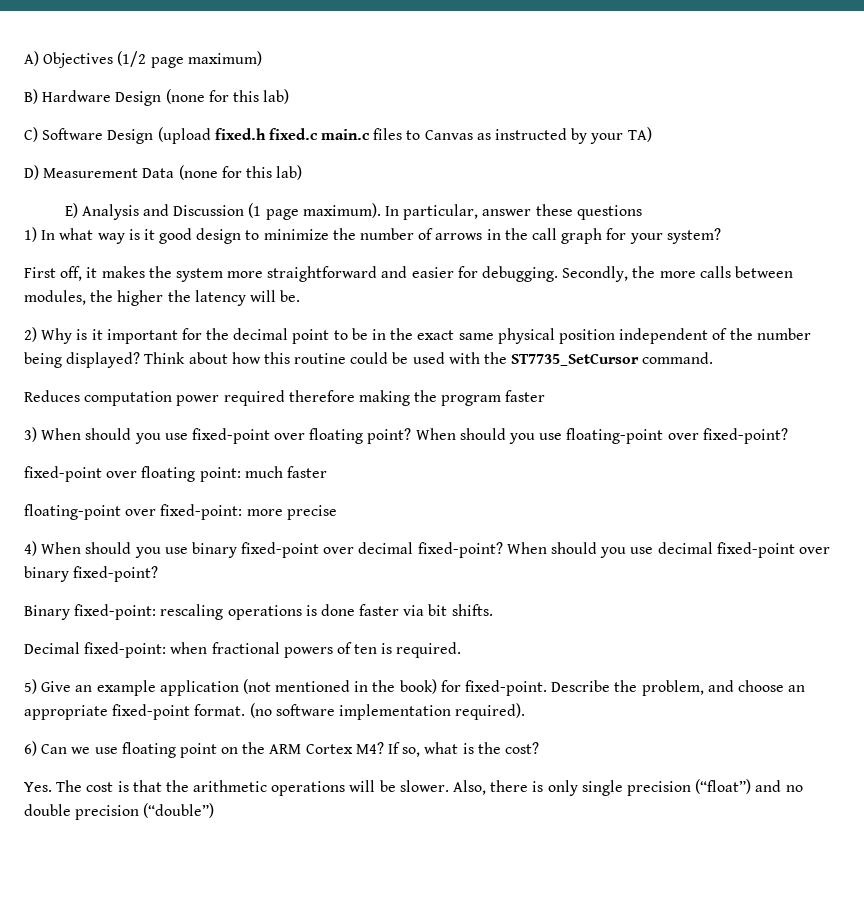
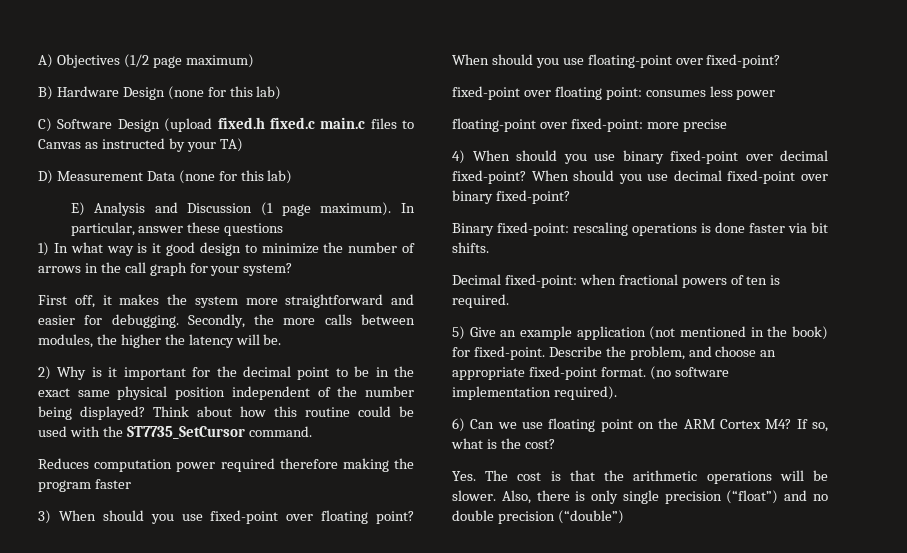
[244,466,327,478] much faster -> [645,86,776,100] consumes less power

